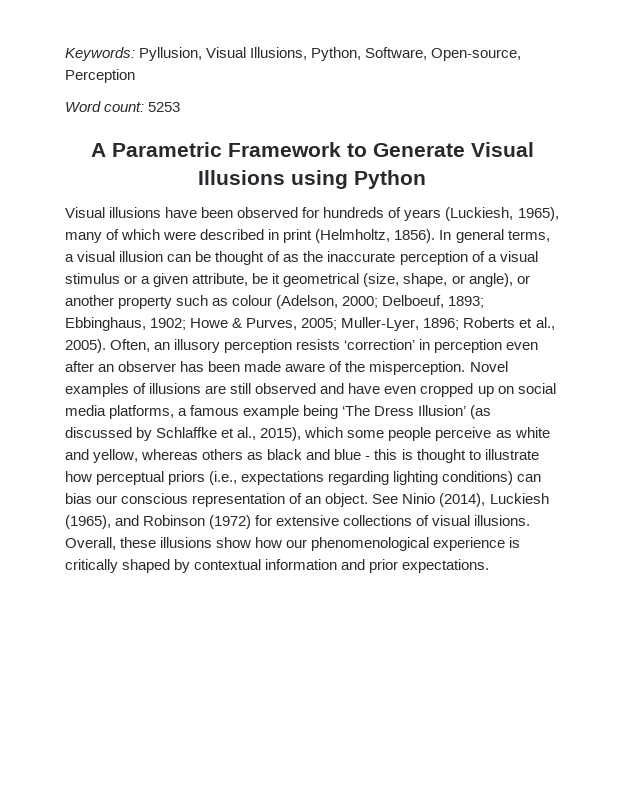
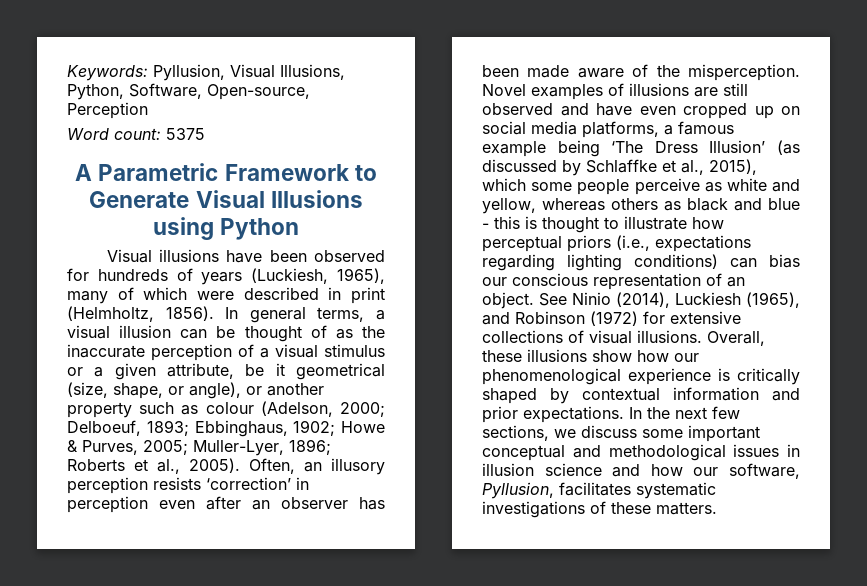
[148,102,181,112] 5253 -> [166,128,205,140] 5375
(490, 566) none -> [629,406,740,419] [482,425,760,442] [482,444,800,461] [482,463,800,479] [482,482,716,499] [482,501,717,518] In the next few sections, we discuss some important conceptual and methodological issues in illusion science and how our software, Pyllusion, facilitates systematic investigations of these matters.

